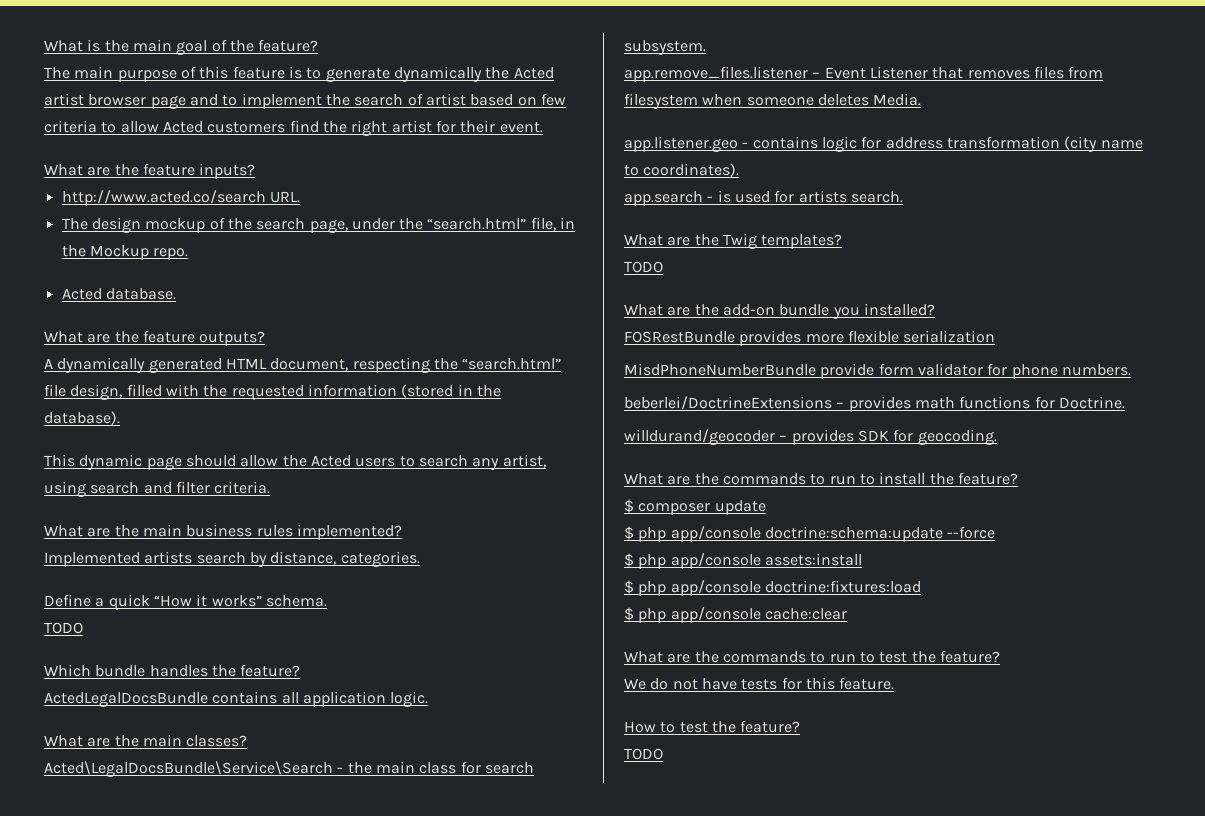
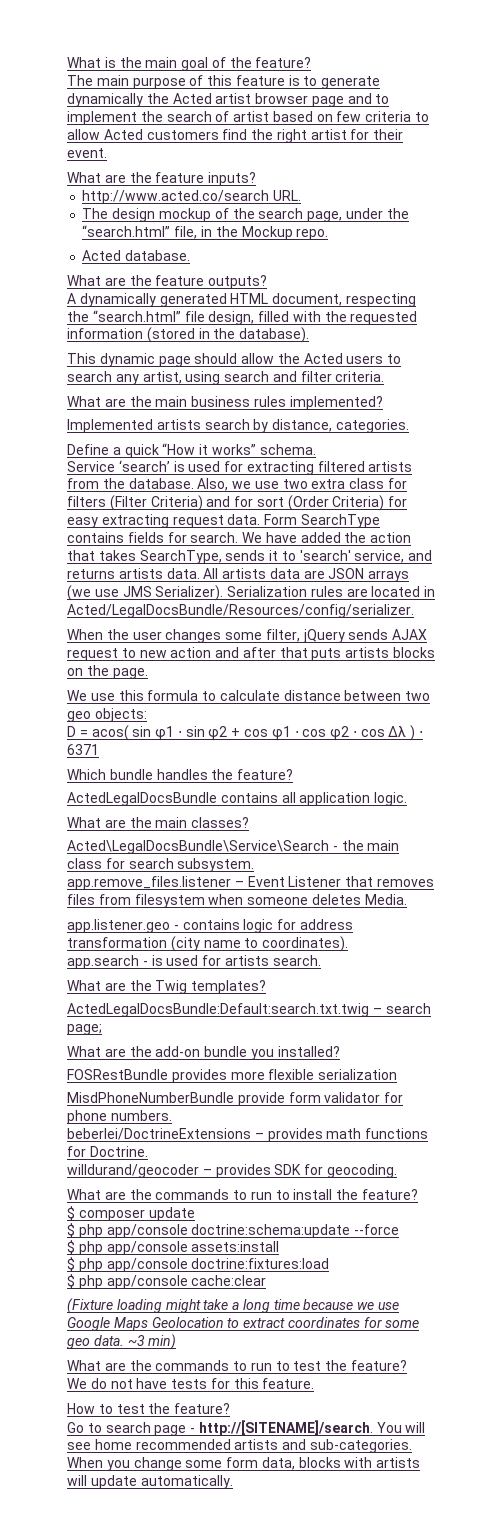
[44,622,83,634] TODO -> [67,460,413,475] [67,478,408,491] [67,495,408,511] [67,514,380,528] [67,532,412,543] [67,550,433,564] [67,568,410,582] [67,585,436,601] [67,604,414,618] [67,629,428,643] [67,647,436,661] [67,665,148,679] [67,690,431,701] [67,708,147,722] [67,725,424,741] [67,744,99,755] Service ‘search’ is used for extracting filtered artists from the database. Also, we use two extra class for filters (Filter Criteria) and for sort (Order Criteria) for easy extracting request data. Form SearchType contains fields for search. We have added the action that takes SearchType, sends it to 'search' service, and returns artists data. All artists data are JSON arrays (we use JMS Serializer). Serialization rules are located in Acted/LegalDocsBundle/Resources/config/serializer. // When the user changes some filter, jQuery sends AJAX request to new action and after that puts artists blocks on the page. // We use this formula to calculate distance between two geo objects: // D = acos( sin φ1 ⋅ sin φ2 + cos φ1 ⋅ cos φ2 ⋅ cos Δλ ) ⋅ 6371
[624,261,663,273] TODO -> [67,1003,431,1017] [67,1024,102,1035] ActedLegalDocsBundle:Default:search.txt.twig – search page;
(847, 614) none -> [67,1298,400,1314] [67,1317,420,1331] [67,1334,177,1350] // (Fixture loading might take a long time because we use Google Maps Geolocation to extract coordinates for some geo data. ~3 min)
[624,748,663,760] TODO -> [67,1420,426,1436] [67,1439,412,1453] [67,1457,421,1471] [67,1475,233,1489] Go to search page - http://[SITENAME]/search. You will see home recommended artists and sub-categories. When you change some form data, blocks with artists will update automatically.

